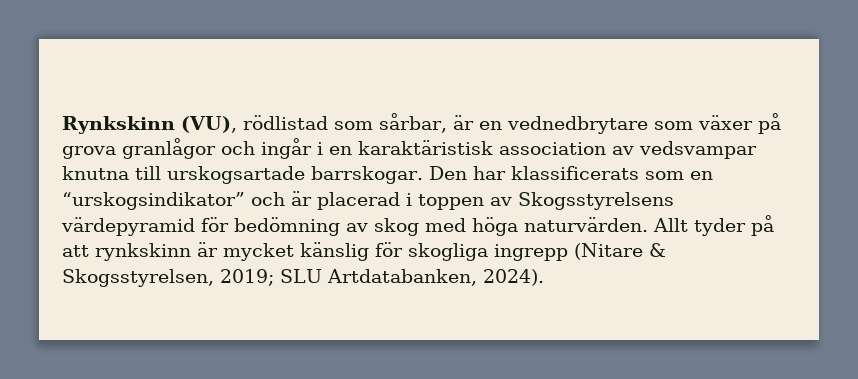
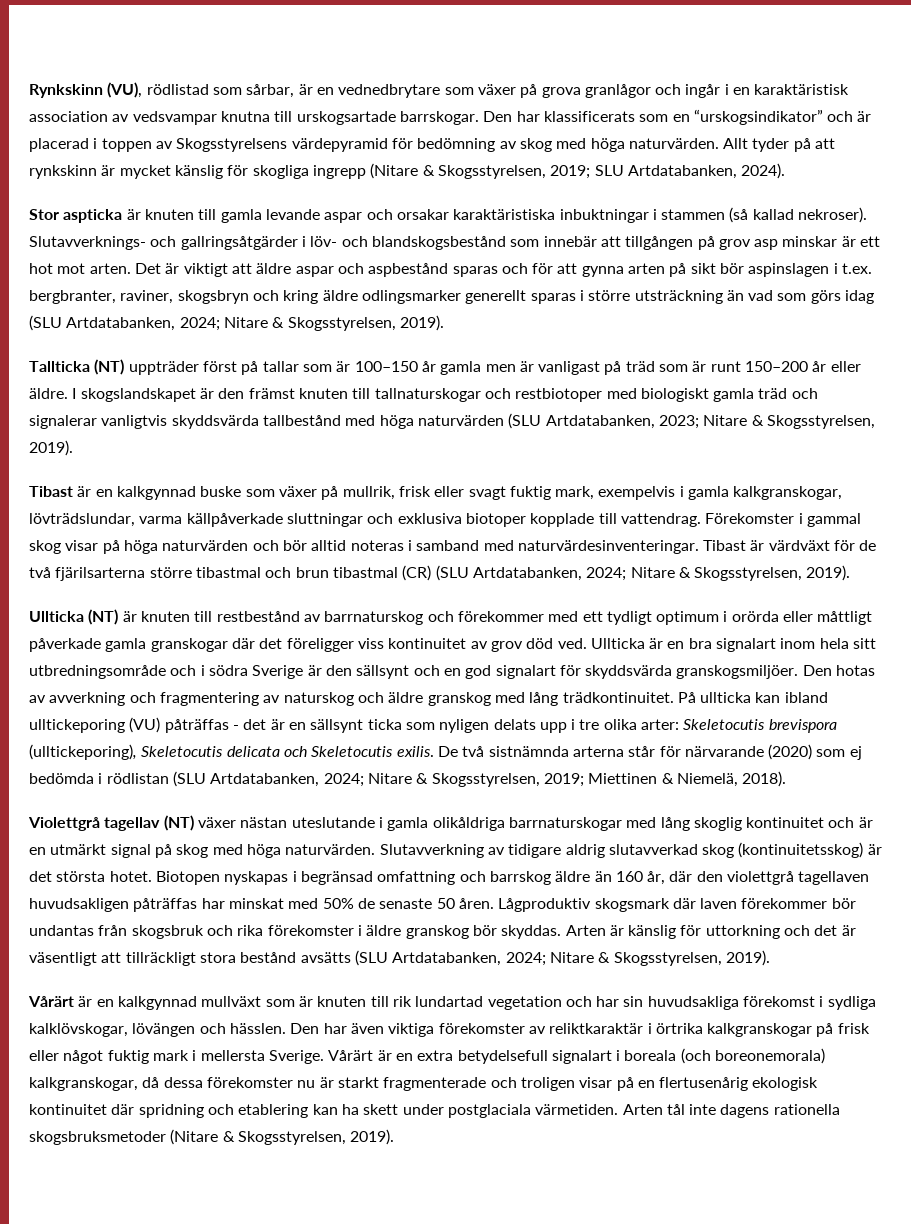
(544, 277) none -> [29,207,868,223] [29,236,881,250] [29,263,873,277] [29,290,875,304] [29,315,444,331] [29,359,861,375] [29,388,818,402] [29,413,875,429] [29,440,73,456] [29,486,843,500] [29,513,861,527] [29,540,877,554] [29,565,851,581] [29,609,873,625] [29,638,877,652] [29,665,876,679] [29,692,828,706] [29,717,837,733] [29,744,862,760] [29,771,787,787] [28,815,873,831] [29,842,882,858] [29,871,870,885] [29,898,856,912] [29,925,856,939] [29,950,770,966] [28,996,876,1010] [29,1023,870,1037] [29,1048,826,1064] [29,1077,819,1091] [29,1104,840,1118] [29,1129,395,1145] // Stor aspticka är knuten till gamla levande aspar och orsakar karaktäristiska inbuktningar i stammen (så kallad nekroser). Slutavverknings- och gallringsåtgärder i löv- och blandskogsbestånd som innebär att tillgången på grov asp minskar är ett hot mot arten. Det är viktigt att äldre aspar och aspbestånd sparas och för att gynna arten på sikt bör aspinslagen i t.ex. bergbranter, raviner, skogsbryn och kring äldre odlingsmarker generellt sparas i större utsträckning än vad som görs idag (SLU Artdatabanken, 2024; Nitare & Skogsstyrelsen, 2019). // Tallticka (NT) uppträder först på tallar som är 100–150 år gamla men är vanligast på träd som är runt 150–200 år eller äldre. I skogslandskapet är den främst knuten till tallnaturskogar och restbiotoper med biologiskt gamla träd och signalerar vanligtvis skyddsvärda tallbestånd med höga naturvärden (SLU Artdatabanken, 2023; Nitare & Skogsstyrelsen, 2019). // Tibast är en kalkgynnad buske som växer på mullrik, frisk eller svagt fuktig mark, exempelvis i gamla kalkgranskogar, lövträdslundar, varma källpåverkade sluttningar och exklusiva biotoper kopplade till vattendrag. Förekomster i gammal skog visar på höga naturvärden och bör alltid noteras i samband med naturvärdesinventeringar. Tibast är värdväxt för de två fjärilsarterna större tibastmal och brun tibastmal (CR) (SLU Artdatabanken, 2024; Nitare & Skogsstyrelsen, 2019). // Ullticka (NT) är knuten till restbestånd av barrnaturskog och förekommer med ett tydligt optimum i orörda eller måttligt påverkade gamla granskogar där det föreligger viss kontinuitet av grov död ved. Ullticka är en bra signalart inom hela sitt utbredningsområde och i södra Sverige är den sällsynt och en god signalart för skyddsvärda granskogsmiljöer. Den hotas av avverkning och fragmentering av naturskog och äldre granskog med lång trädkontinuitet. På ullticka kan ibland ulltickeporing (VU) påträffas - det är en sällsynt ticka som nyligen delats upp i tre olika arter: Skeletocutis brevispora (ulltickeporing), Skeletocutis delicata och Skeletocutis exilis. De två sistnämnda arterna står för närvarande (2020) som ej bedömda i rödlistan (SLU Artdatabanken, 2024; Nitare & Skogsstyrelsen, 2019; Miettinen & Niemelä, 2018). // Violettgrå tagellav (NT) växer nästan uteslutande i gamla olikåldriga barrnaturskogar med lång skoglig kontinuitet och är en utmärkt signal på skog med höga naturvärden. Slutavverkning av tidigare aldrig slutavverkad skog (kontinuitetsskog) är det största hotet. Biotopen nyskapas i begränsad omfattning och barrskog äldre än 160 år, där den violettgrå tagellaven huvudsakligen påträffas har minskat med 50% de senaste 50 åren. Lågproduktiv skogsmark där laven förekommer bör undantas från skogsbruk och rika förekomster i äldre granskog bör skyddas. Arten är känslig för uttorkning och det är väsentligt att tillräckligt stora bestånd avsätts (SLU Artdatabanken, 2024; Nitare & Skogsstyrelsen, 2019). // Vårärt är en kalkgynnad mullväxt som är knuten till rik lundartad vegetation och har sin huvudsakliga förekomst i sydliga kalklövskogar, lövängen och hässlen. Den har även viktiga förekomster av reliktkaraktär i örtrika kalkgranskogar på frisk eller något fuktig mark i mellersta Sverige. Vårärt är en extra betydelsefull signalart i boreala (och boreonemorala) kalkgranskogar, då dessa förekomster nu är starkt fragmenterade och troligen visar på en flertusenårig ekologisk kontinuitet där spridning och etablering kan ha skett under postglaciala värmetiden. Arten tål inte dagens rationella skogsbruksmetoder (Nitare & Skogsstyrelsen, 2019).

